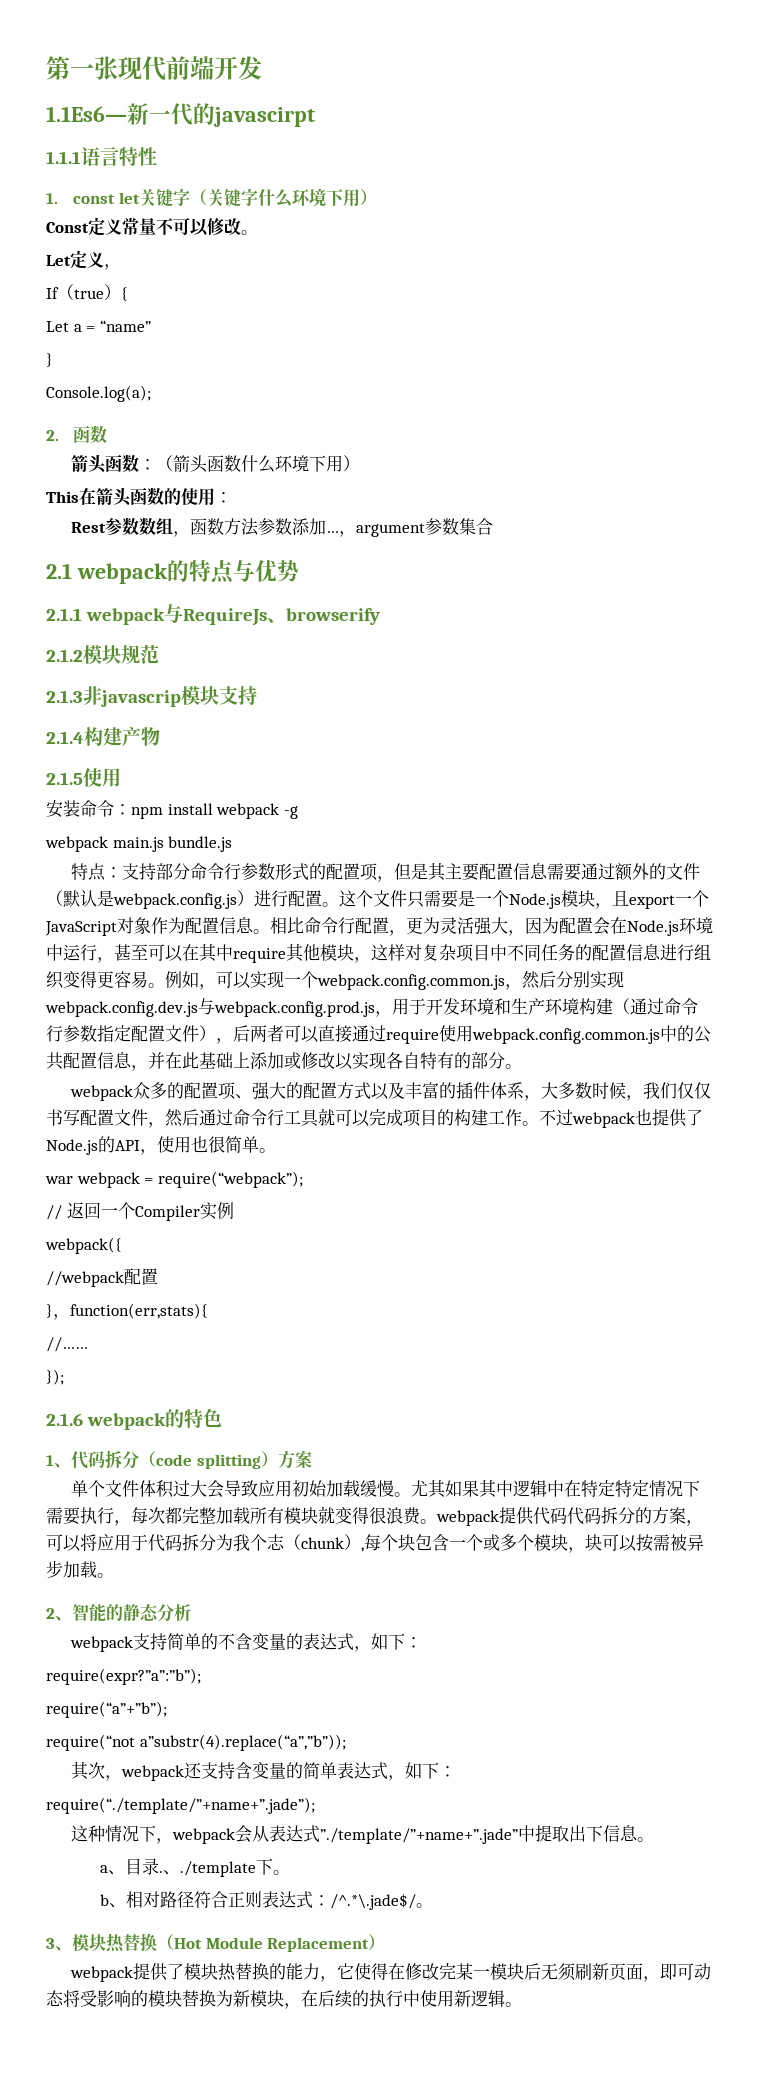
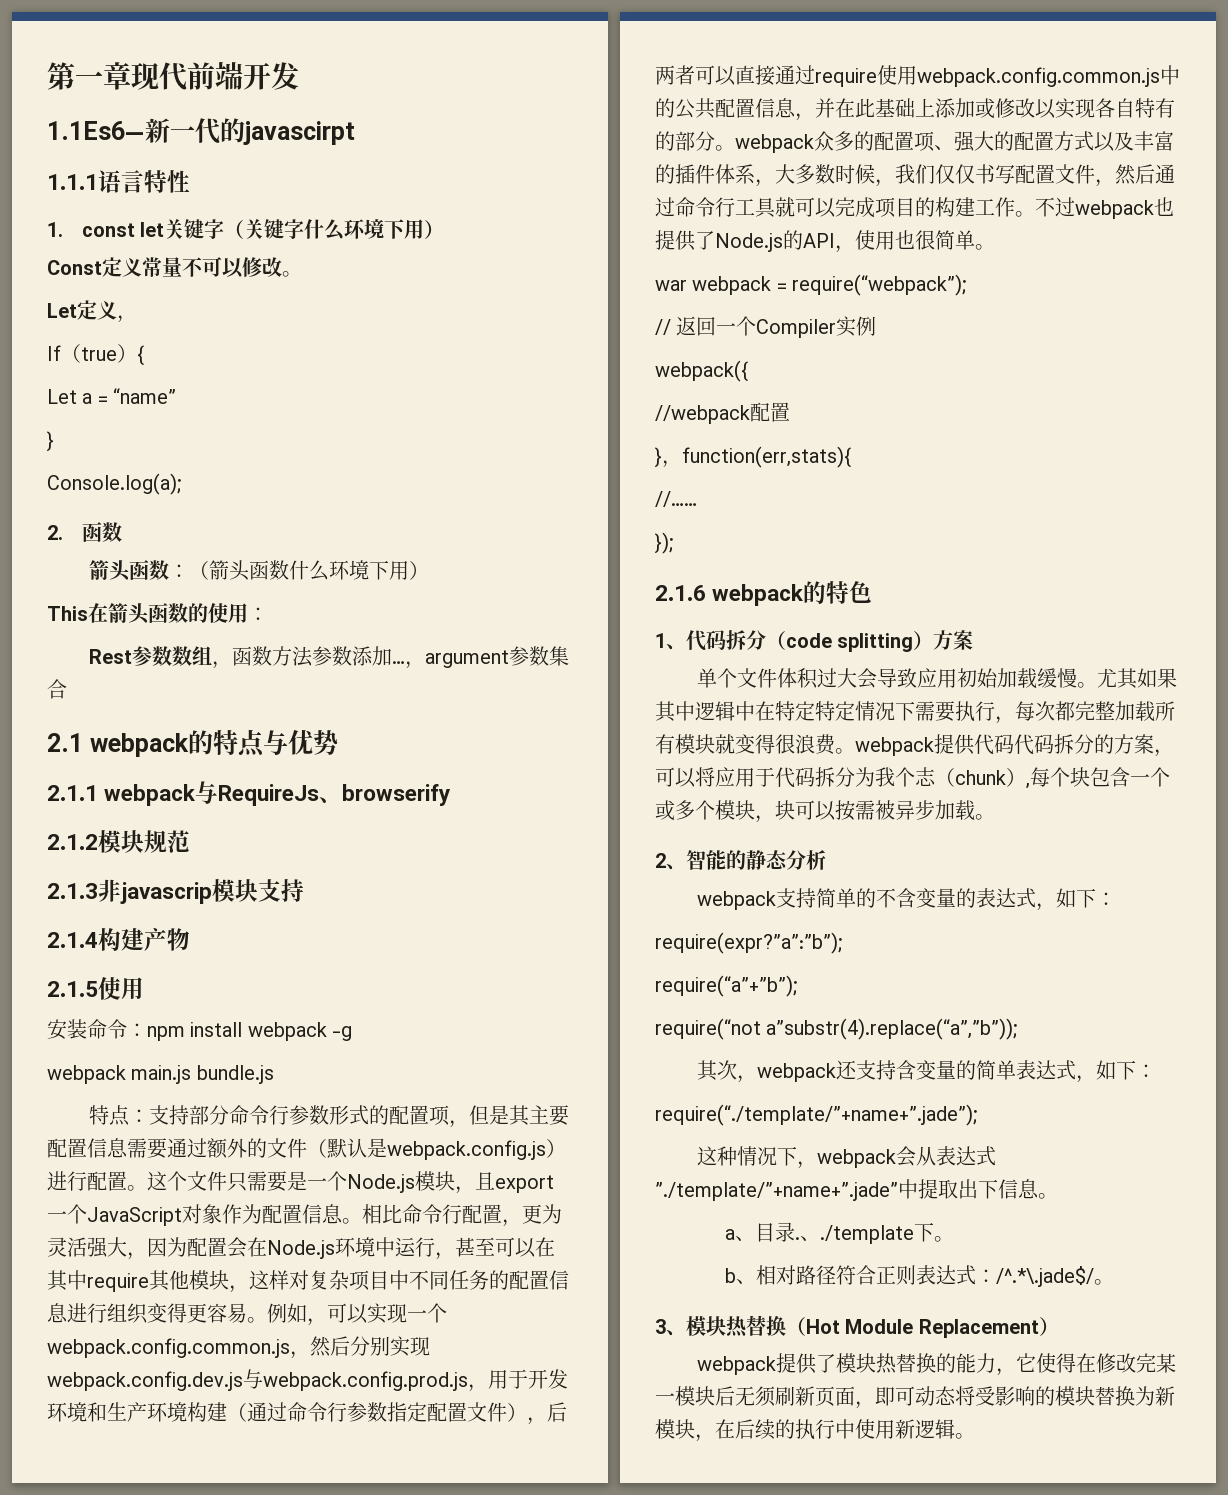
[94,56,118,80] 张 -> [103,62,131,90] 章
(522, 1066) // -> (735, 148) none

